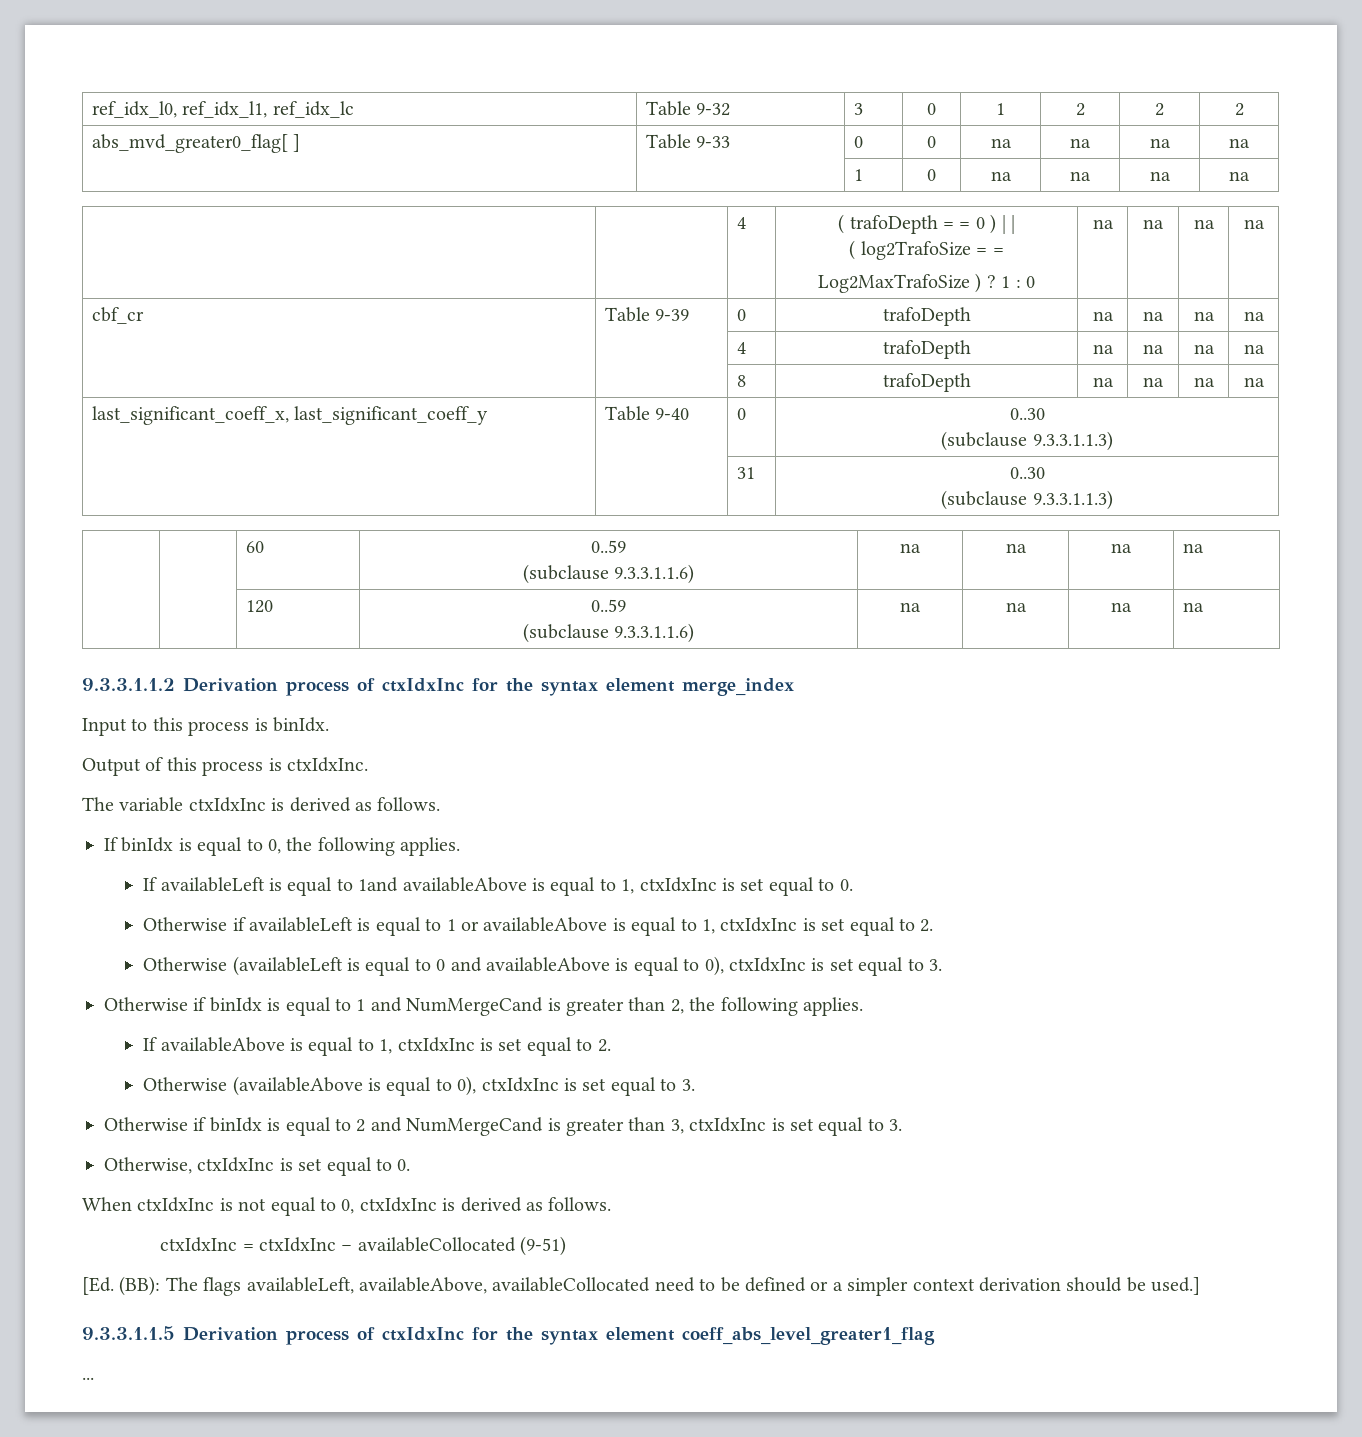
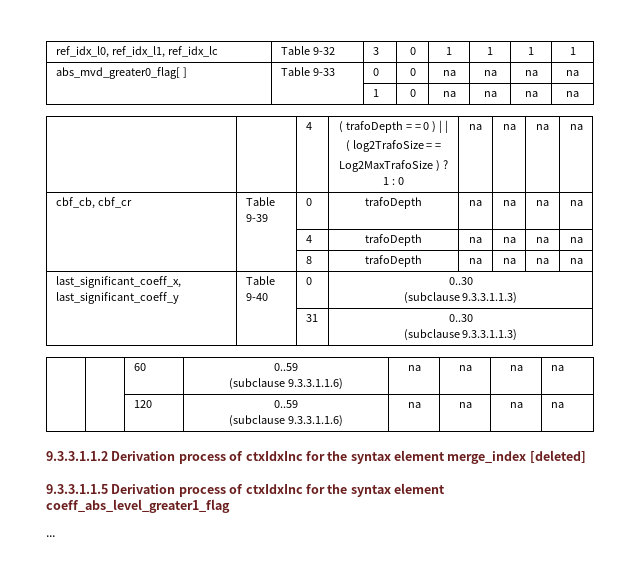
[1075,103,1085,116] [1155,103,1164,116] [1234,103,1244,116] 2 | 2 | 2 -> [487,47,493,55] [528,47,534,55] [569,47,576,55] 1 | 1 | 1
(1265, 224) none -> [55,197,95,209] cbf_cb,
[82,717,329,736] [82,757,368,776] [82,797,441,812] [104,837,461,856] [143,877,853,896] [143,917,934,936] [143,956,942,976] [104,997,863,1016] [143,1037,611,1056] [143,1076,695,1096] [104,1117,903,1136] [104,1157,411,1176] [82,1197,612,1216] [160,1236,567,1256] [82,1276,1201,1296] // Input to this process is binIdx. // Output of this process is ctxIdxInc. // The variable ctxIdxInc is derived as follows. // If binIdx is equal to 0, the following applies. // If availableLeft is equal to 1and availableAbove is equal to 1, ctxIdxInc is set equal to 0. // Otherwise if availableLeft is equal to 1 or availableAbove is equal to 1, ctxIdxInc is set equal to 2. // Otherwise (availableLeft is equal to 0 and availableAbove is equal to 0), ctxIdxInc is set equal to 3. // Otherwise if binIdx is equal to 1 and NumMergeCand is greater than 2, the following applies. // If availableAbove is equal to 1, ctxIdxInc is set equal to 2. // Otherwise (availableAbove is equal to 0), ctxIdxInc is set equal to 3. // Otherwise if binIdx is equal to 2 and NumMergeCand is greater than 3, ctxIdxInc is set equal to 3. // Otherwise, ctxIdxInc is set equal to 0. // When ctxIdxInc is not equal to 0, ctxIdxInc is derived as follows. // ctxIdxInc = ctxIdxInc − availableCollocated (9-51) // [Ed. (BB): The flags availableLeft, availableAbove, availableCollocated need to be defined or a simpler context derivation should be used.] -> [529,450,586,463] [deleted]

